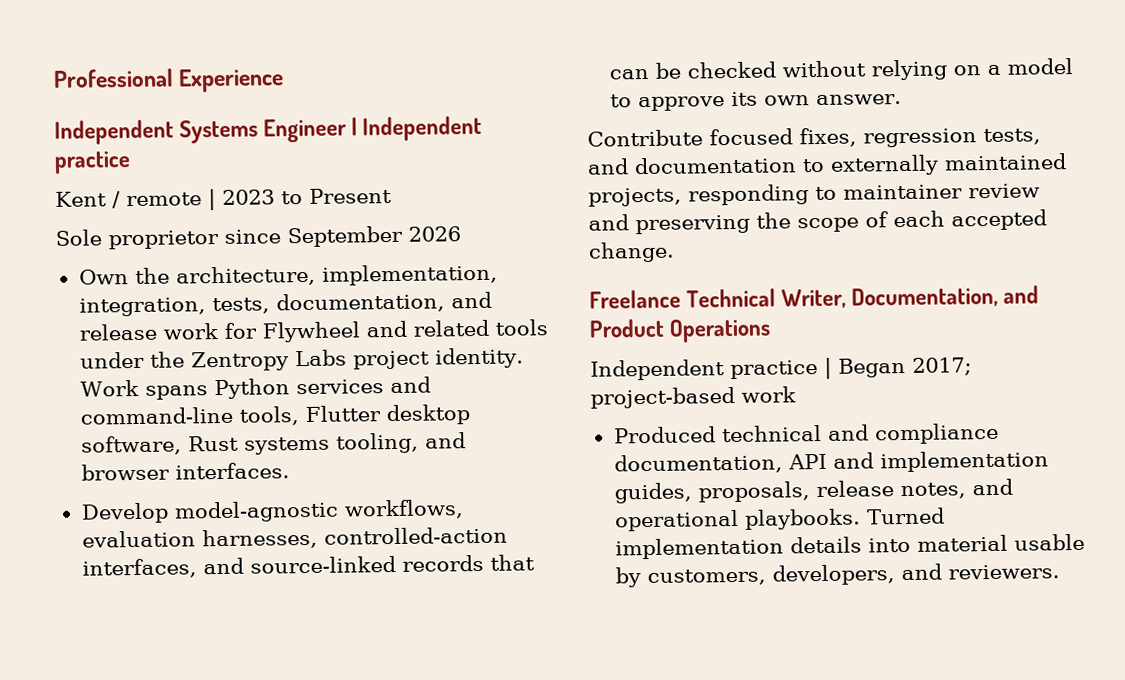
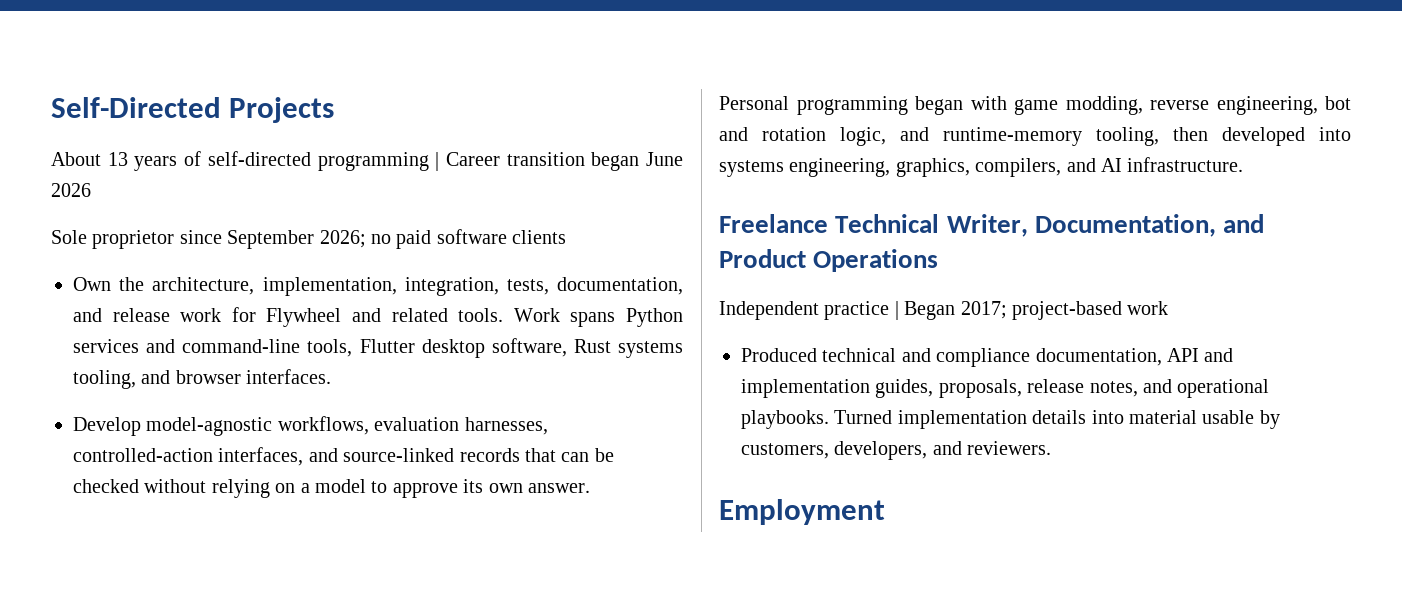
[53,68,285,93] [54,115,483,145] [54,151,131,174] [55,187,392,211] Professional Experience // Independent Systems Engineer | Independent practice // Kent / remote | 2023 to Present -> [51,97,335,123] [51,151,683,171] [51,183,91,197] Self-Directed Projects // About 13 years of self-directed programming | Career transition began June 2026
[408,226,461,242] 2026 -> [319,229,567,249] 2026; no paid software clients
[494,319,548,336] [79,347,524,372] tools under the Zentropy Labs project identity. -> [458,308,504,322] tools.
[587,127,1041,148] [587,153,1067,176] [588,183,1040,207] [588,209,1047,235] [588,241,675,263] Contribute focused fixes, regression tests, and documentation to externally maintained projects, responding to maintainer review and preserving the scope of each accepted change. -> [719,96,1351,115] [719,127,1351,146] [719,157,1244,177] Personal programming began with game modding, reverse engineering, bot and rotation logic, and runtime-memory tooling, then developed into systems engineering, graphics, compilers, and AI infrastructure.
(1060, 572) none -> [719,499,885,525] // Employment

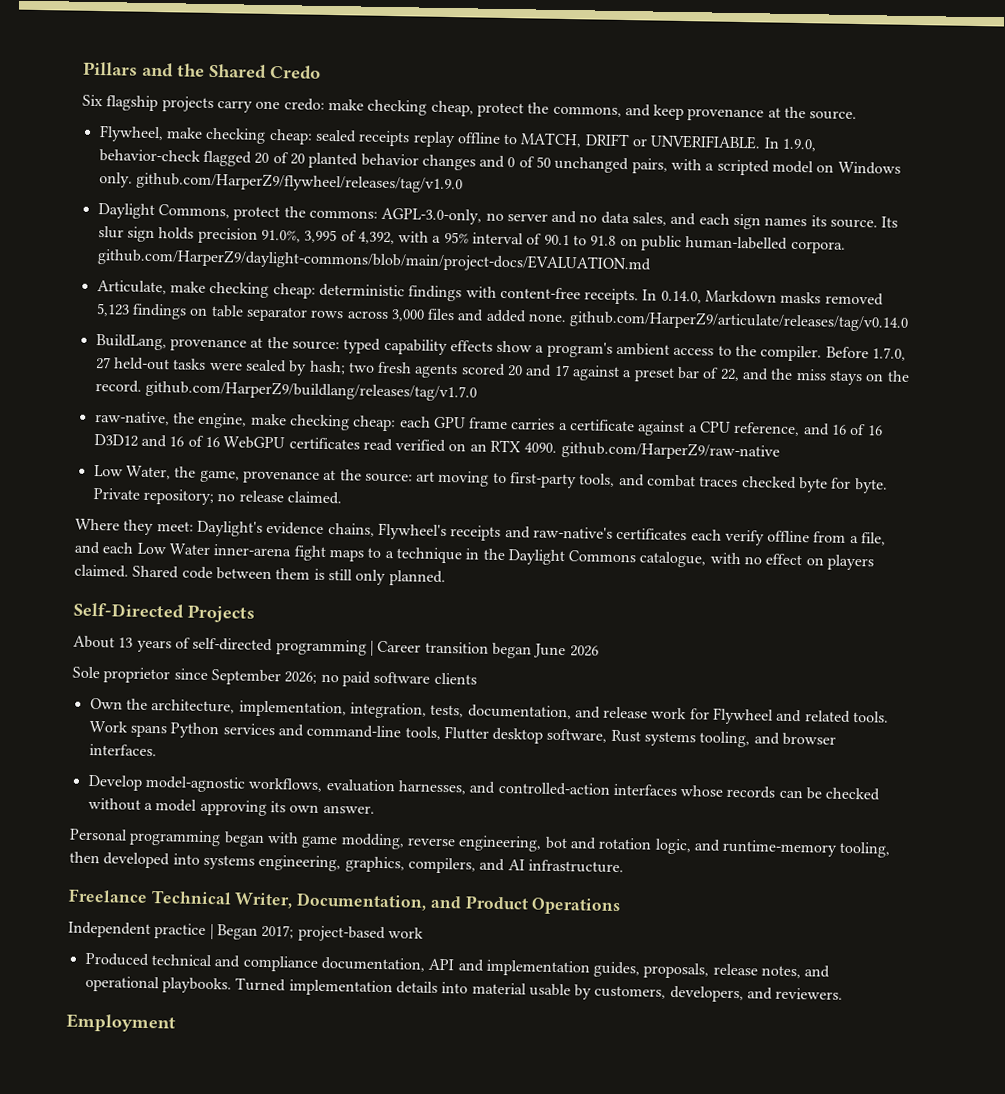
(51, 107) none -> [83,61,321,80] [82,94,858,122] [98,125,818,152] [98,149,901,176] [98,171,463,194] [97,203,899,230] [97,226,846,254] [96,248,651,274] [96,280,884,306] [95,303,910,332] [95,334,907,362] [94,357,910,386] [94,379,477,402] [94,410,883,437] [93,433,780,461] [93,464,888,494] [92,487,342,506] [75,518,887,546] [74,541,875,571] [74,564,446,587] Pillars and the Shared Credo // Six flagship projects carry one credo: make checking cheap, protect the commons, and keep provenance at the source. // Flywheel, make checking cheap: sealed receipts replay offline to MATCH, DRIFT or UNVERIFIABLE. In 1.9.0, behavior-check flagged 20 of 20 planted behavior changes and 0 of 50 unchanged pairs, with a scripted model on Windows only. github.com/HarperZ9/flywheel/releases/tag/v1.9.0 // Daylight Commons, protect the commons: AGPL-3.0-only, no server and no data sales, and each sign names its source. Its slur sign holds precision 91.0%, 3,995 of 4,392, with a 95% interval of 90.1 to 91.8 on public human-labelled corpora. github.com/HarperZ9/daylight-commons/blob/main/project-docs/EVALUATION.md // Articulate, make checking cheap: deterministic findings with content-free receipts. In 0.14.0, Markdown masks removed 5,123 findings on table separator rows across 3,000 files and added none. github.com/HarperZ9/articulate/releases/tag/v0.14.0 // BuildLang, provenance at the source: typed capability effects show a program's ambient access to the compiler. Before 1.7.0, 27 held-out tasks were sealed by hash; two fresh agents scored 20 and 17 against a preset bar of 22, and the miss stays on the record. github.com/HarperZ9/buildlang/releases/tag/v1.7.0 // raw-native, the engine, make checking cheap: each GPU frame carries a certificate against a CPU reference, and 16 of 16 D3D12 and 16 of 16 WebGPU certificates read verified on an RTX 4090. github.com/HarperZ9/raw-native // Low Water, the game, provenance at the source: art moving to first-party tools, and combat traces checked byte for byte. Private repository; no release claimed. // Where they meet: Daylight's evidence chains, Flywheel's receipts and raw-native's certificates each verify offline from a file, and each Low Water inner-arena fight maps to a technique in the Daylight Commons catalogue, with no effect on players claimed. Shared code between them is still only planned. //
[73,447,614,466] [73,479,458,498] controlled-action interfaces, and source-linked records that can be checked without relying on a model to approve -> [469,781,881,801] [87,797,267,817] and controlled-action interfaces whose records can be checked without a model approving

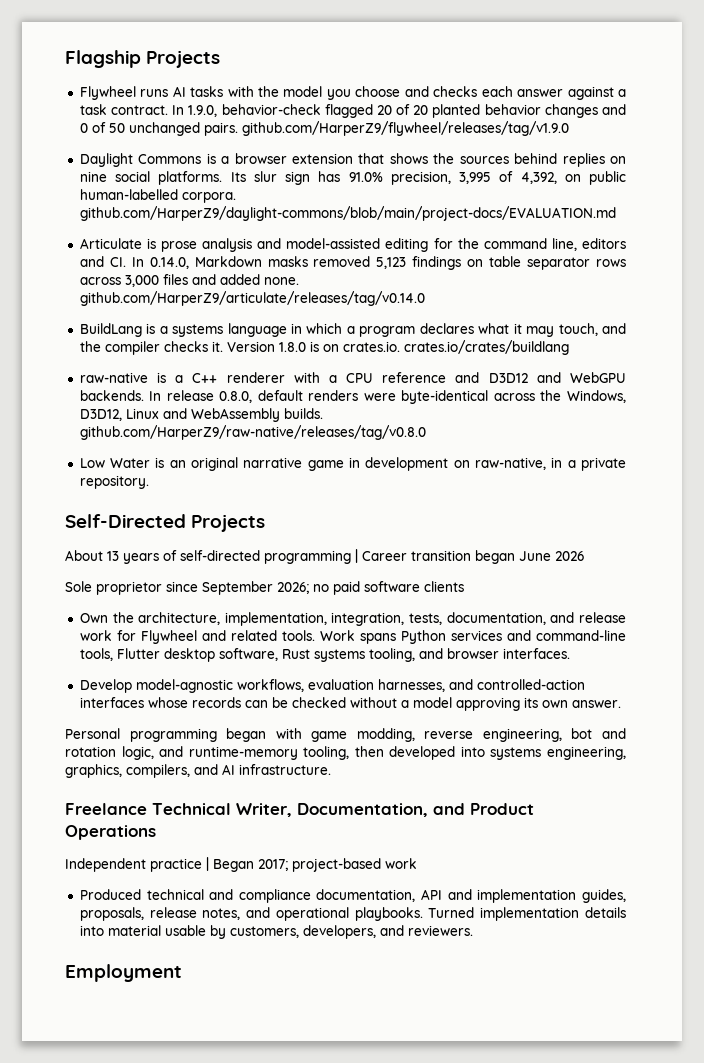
[83,61,321,80] [82,94,858,122] [98,125,762,150] Pillars and the Shared Credo // Six flagship projects carry one credo: make checking cheap, protect the commons, and keep provenance at the source. // Flywheel, make checking cheap: sealed receipts replay offline to MATCH, DRIFT or UNVERIFIABLE. -> [65,50,221,68] [79,86,626,100] [79,104,169,115] Flagship Projects // Flywheel runs AI tasks with the model you choose and checks each answer against a task contract.
[631,158,901,176] [98,171,463,194] [97,203,899,230] [97,226,617,246] pairs, with a scripted model on Windows only. github.com/HarperZ9/flywheel/releases/tag/v1.9.0 // Daylight Commons, protect the commons: AGPL-3.0-only, no server and no data sales, and each sign names its source. Its slur sign holds precision 91.0%, 3,995 of 4,392, with a 95% interval of 90.1 to 91.8 -> [203,121,569,136] [79,153,627,167] [79,171,557,185] pairs. github.com/HarperZ9/flywheel/releases/tag/v1.9.0 // Daylight Commons is a browser extension that shows the sources behind replies on nine social platforms. Its slur sign has 91.0% precision, 3,995 of 4,392,
[96,280,640,305] Articulate, make checking cheap: deterministic findings with content-free receipts. -> [79,238,627,252] [79,256,126,267] Articulate is prose analysis and model-assisted editing for the command line, editors and CI.
[95,334,907,362] [94,357,910,386] [94,379,477,402] [94,410,883,437] [93,433,780,461] [93,464,888,494] [92,487,342,506] [75,518,887,546] [74,541,875,571] [74,564,446,587] BuildLang, provenance at the source: typed capability effects show a program's ambient access to the compiler. Before 1.7.0, 27 held-out tasks were sealed by hash; two fresh agents scored 20 and 17 against a preset bar of 22, and the miss stays on the record. github.com/HarperZ9/buildlang/releases/tag/v1.7.0 // raw-native, the engine, make checking cheap: each GPU frame carries a certificate against a CPU reference, and 16 of 16 D3D12 and 16 of 16 WebGPU certificates read verified on an RTX 4090. github.com/HarperZ9/raw-native // Low Water, the game, provenance at the source: art moving to first-party tools, and combat traces checked byte for byte. Private repository; no release claimed. // Where they meet: Daylight's evidence chains, Flywheel's receipts and raw-native's certificates each verify offline from a file, and each Low Water inner-arena fight maps to a technique in the Daylight Commons catalogue, with no effect on players claimed. Shared code between them is still only planned. -> [79,323,626,337] [79,340,569,355] [79,372,626,383] [79,390,626,404] [79,408,323,422] [79,425,426,440] [79,457,627,471] [79,475,149,489] BuildLang is a systems language in which a program declares what it may touch, and the compiler checks it. Version 1.8.0 is on crates.io. crates.io/crates/buildlang // raw-native is a C++ renderer with a CPU reference and D3D12 and WebGPU backends. In release 0.8.0, default renders were byte-identical across the Windows, D3D12, Linux and WebAssembly builds. github.com/HarperZ9/raw-native/releases/tag/v0.8.0 // Low Water is an original narrative game in development on raw-native, in a private repository.

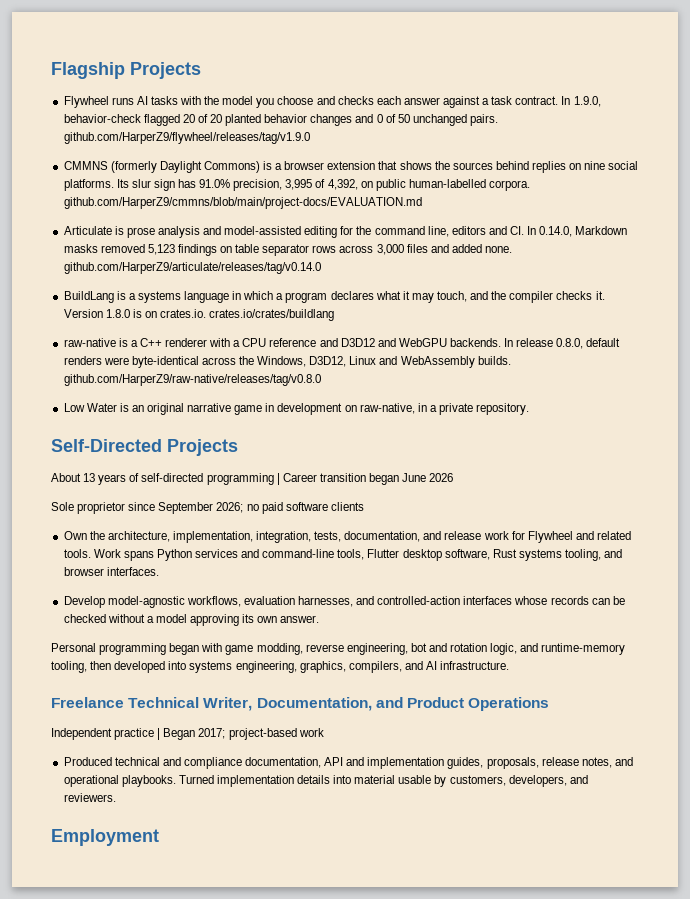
[79,153,202,167] Daylight Commons -> [63,161,260,173] CMMNS (formerly Daylight Commons)
[79,206,616,221] github.com/HarperZ9/daylight-commons/blob/main/project-docs/EVALUATION.md -> [63,197,422,209] github.com/HarperZ9/cmmns/blob/main/project-docs/EVALUATION.md

